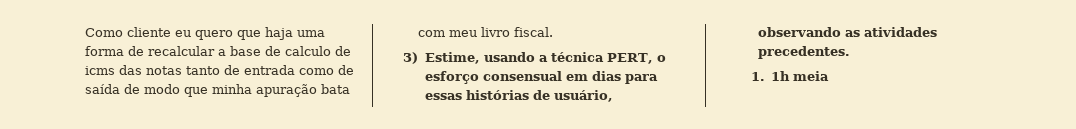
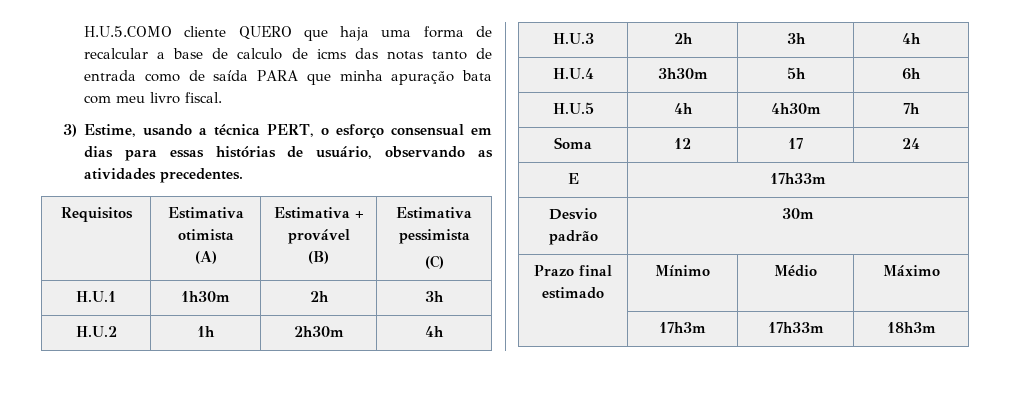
[84,27,233,40] Como cliente eu quero -> [84,26,292,40] H.U.5.COMO cliente QUERO
[123,84,180,94] de modo -> [257,70,299,81] PARA
[750,71,829,81] // 1. 1h meia -> [60,207,133,222] [167,207,244,219] [177,229,234,241] [194,251,217,264] [273,207,364,219] [287,229,350,244] [308,251,329,264] [396,207,472,219] [398,229,470,244] [424,255,444,269] [76,291,116,302] [181,291,230,302] [309,291,329,302] [425,291,444,302] [75,326,117,337] [197,326,215,337] [293,326,344,337] [425,326,444,337] [552,33,594,44] [673,33,693,44] [786,33,806,44] [902,33,921,44] [552,68,594,79] [657,68,708,79] [786,67,806,79] [902,68,921,80] [552,102,594,114] [673,103,693,114] [770,103,821,114] [903,103,920,114] [554,137,592,149] [674,138,691,149] [788,138,803,149] [902,138,920,149] [567,173,579,184] [770,173,826,184] [549,208,597,220] [548,230,598,245] [782,208,814,219] [534,265,612,276] [542,287,604,299] [655,265,710,276] [774,265,817,277] [882,265,940,276] [659,322,706,333] [767,322,824,333] [886,322,936,333] // Requisitos | Estimativa otimista // (A) | Estimativa + provável // (B) | Estimativa pessimista // (C) // H.U.1 | 1h30m | 2h | 3h // H.U.2 | 1h | 2h30m | 4h // H.U.3 | 2h | 3h | 4h // H.U.4 | 3h30m | 5h | 6h // H.U.5 | 4h | 4h30m | 7h // Soma | 12 | 17 | 24 // E | 17h33m // Desvio padrão | 30m // Prazo final estimado | Mínimo | Médio | Máximo // | 17h3m | 17h33m | 18h3m

